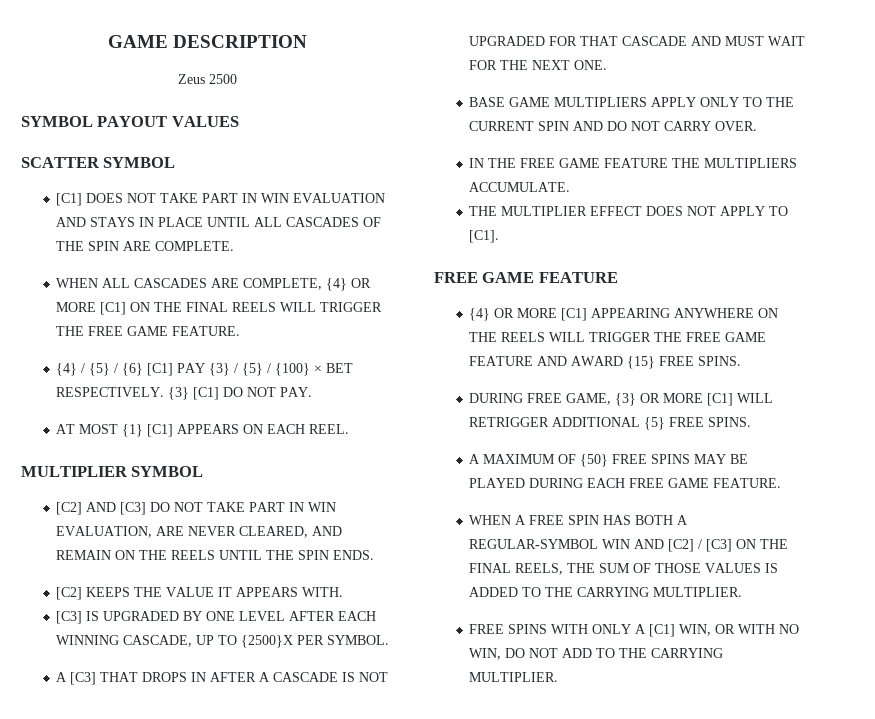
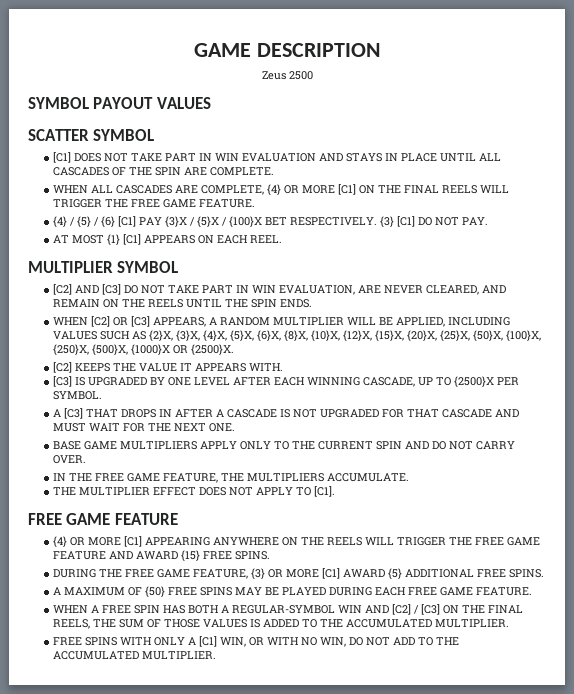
[209,363,323,376] {3} / {5} / {100} × -> [165,216,263,227] {3}X / {5}X / {100}X
(375, 555) none -> [53,316,511,327] [53,330,542,341] [53,344,235,355] // WHEN [C2] OR [C3] APPEARS, A RANDOM MULTIPLIER WILL BE APPLIED, INCLUDING VALUES SUCH AS {2}X, {3}X, {4}X, {5}X, {6}X, {8}X, {10}X, {12}X, {15}X, {20}X, {25}X, {50}X, {100}X, {250}X, {500}X, {1000}X OR {2500}X.
[604,158,669,168] FEATURE -> [163,473,219,483] FEATURE,
[527,393,774,406] [469,417,666,430] FREE GAME, {3} OR MORE [C1] WILL RETRIGGER ADDITIONAL {5} -> [99,568,475,579] THE FREE GAME FEATURE, {3} OR MORE [C1] AWARD {5} ADDITIONAL
[577,587,650,597] CARRYING -> [346,619,433,628] ACCUMULATED
[651,648,724,658] CARRYING -> [53,651,140,660] ACCUMULATED

